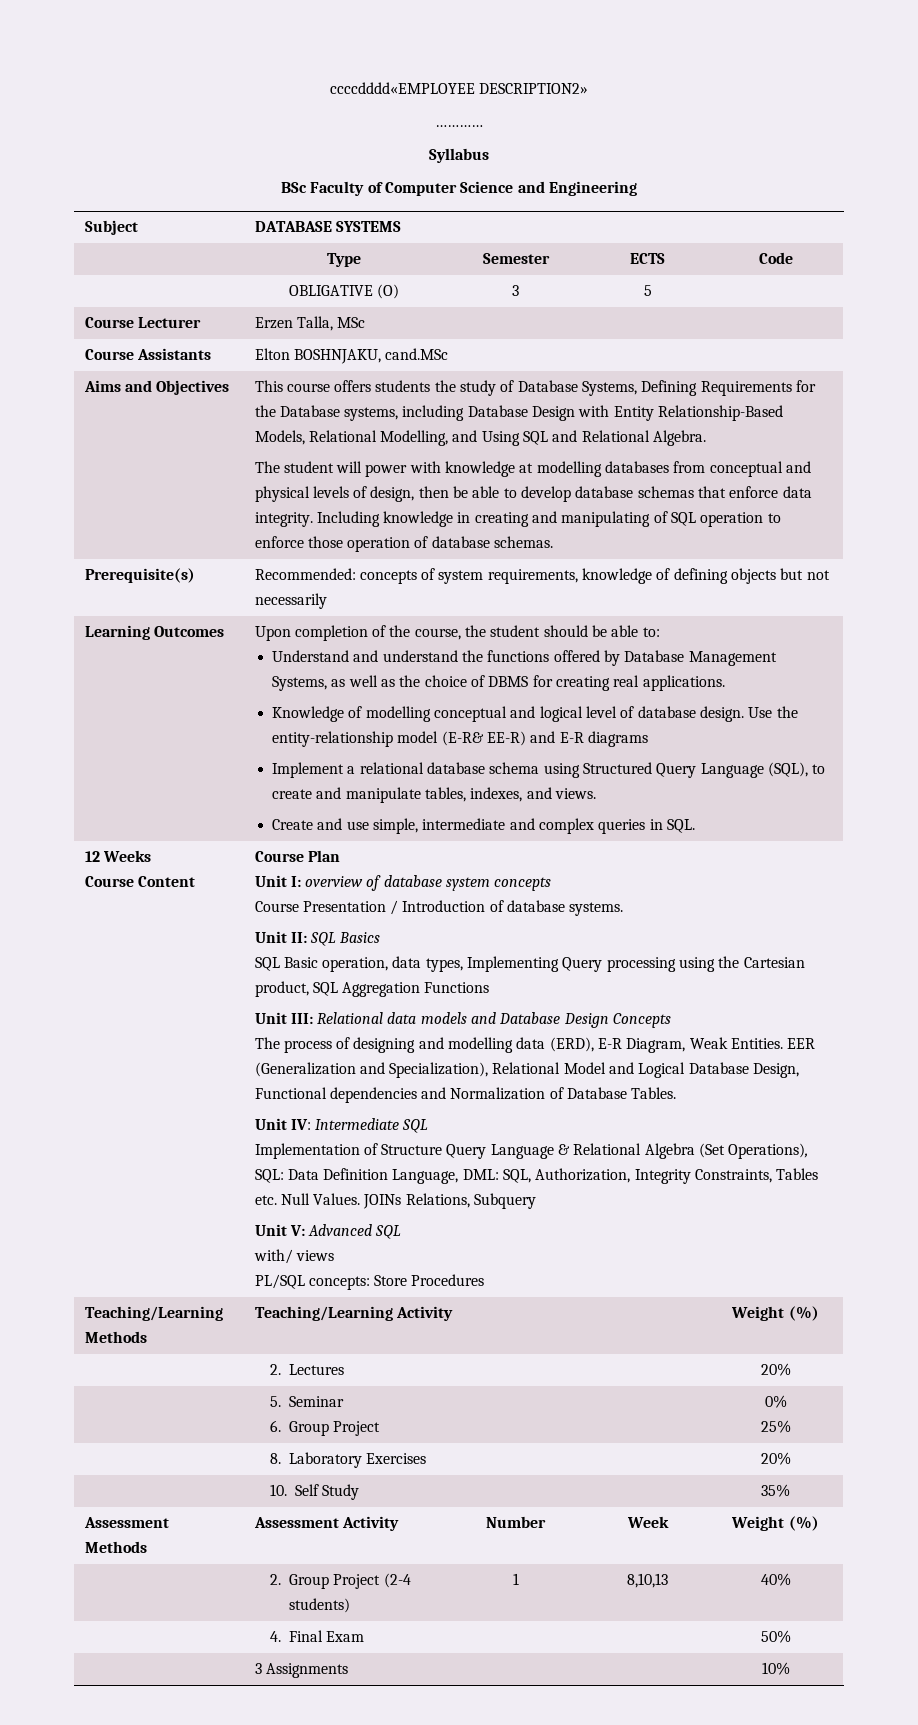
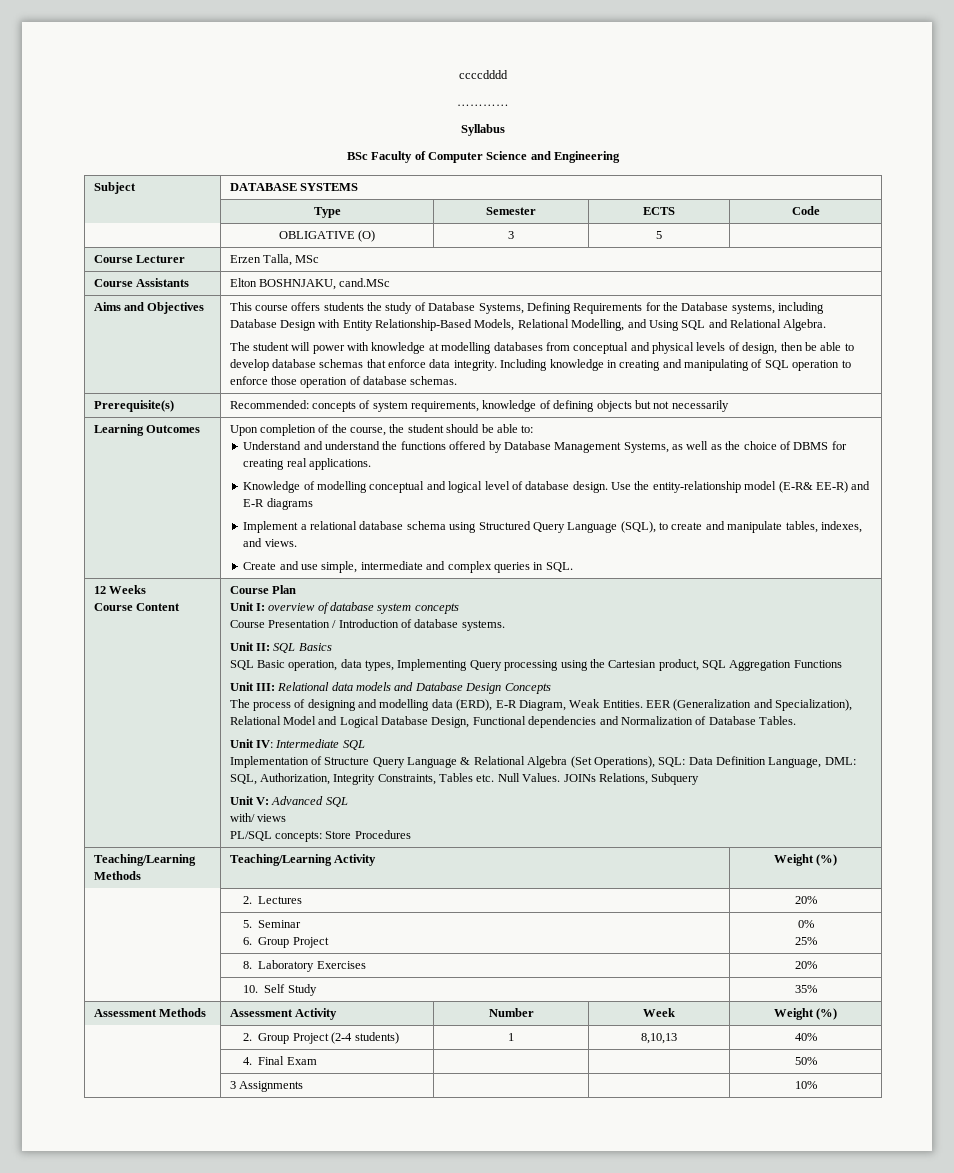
[329,82,589,94] ccccdddd«EMPLOYEE DESCRIPTION2» -> [459,70,508,79] ccccdddd

